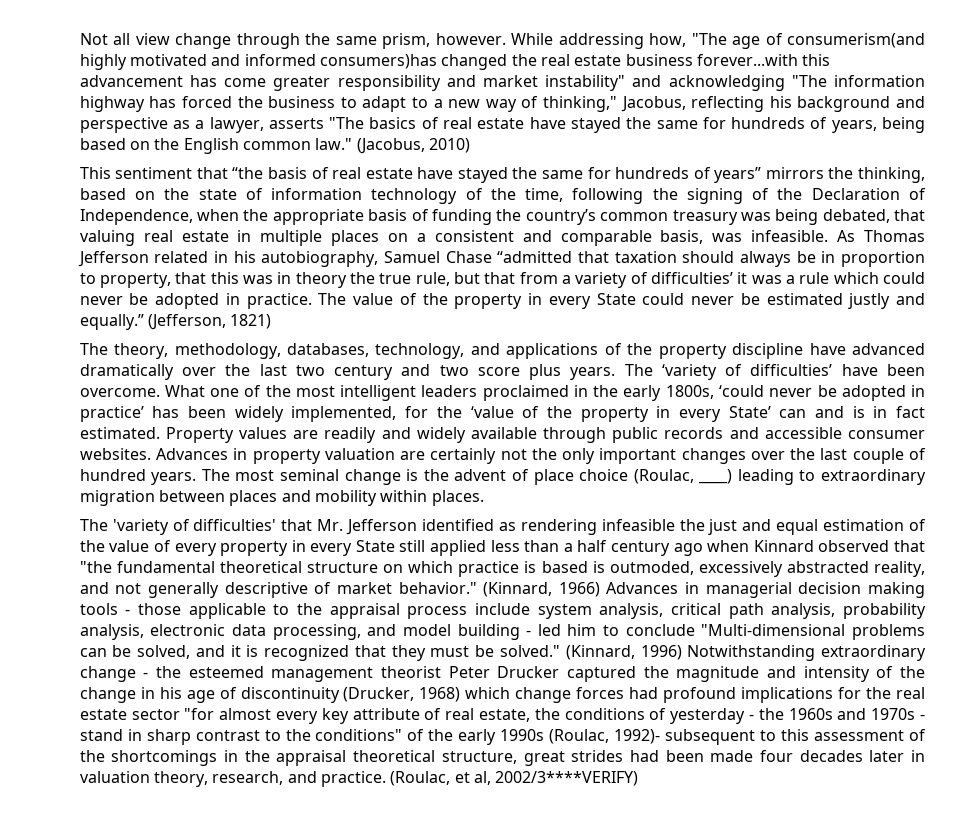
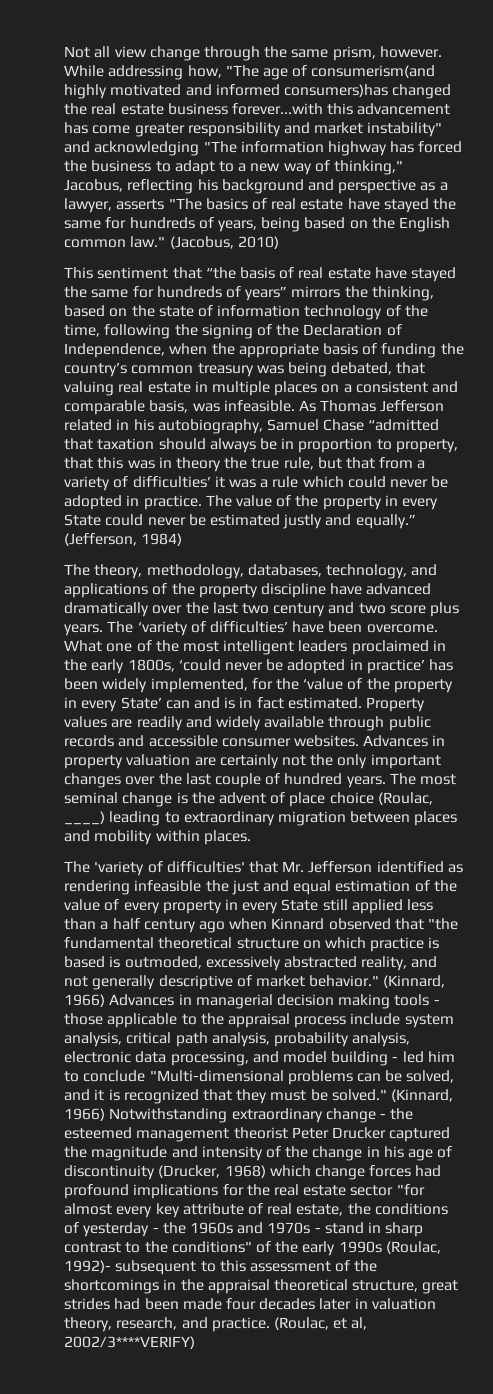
[230,314,272,329] 1821) -> [141,533,183,546] 1984)
[640,645,682,660] 1996) -> [64,1108,106,1121] 1966)

